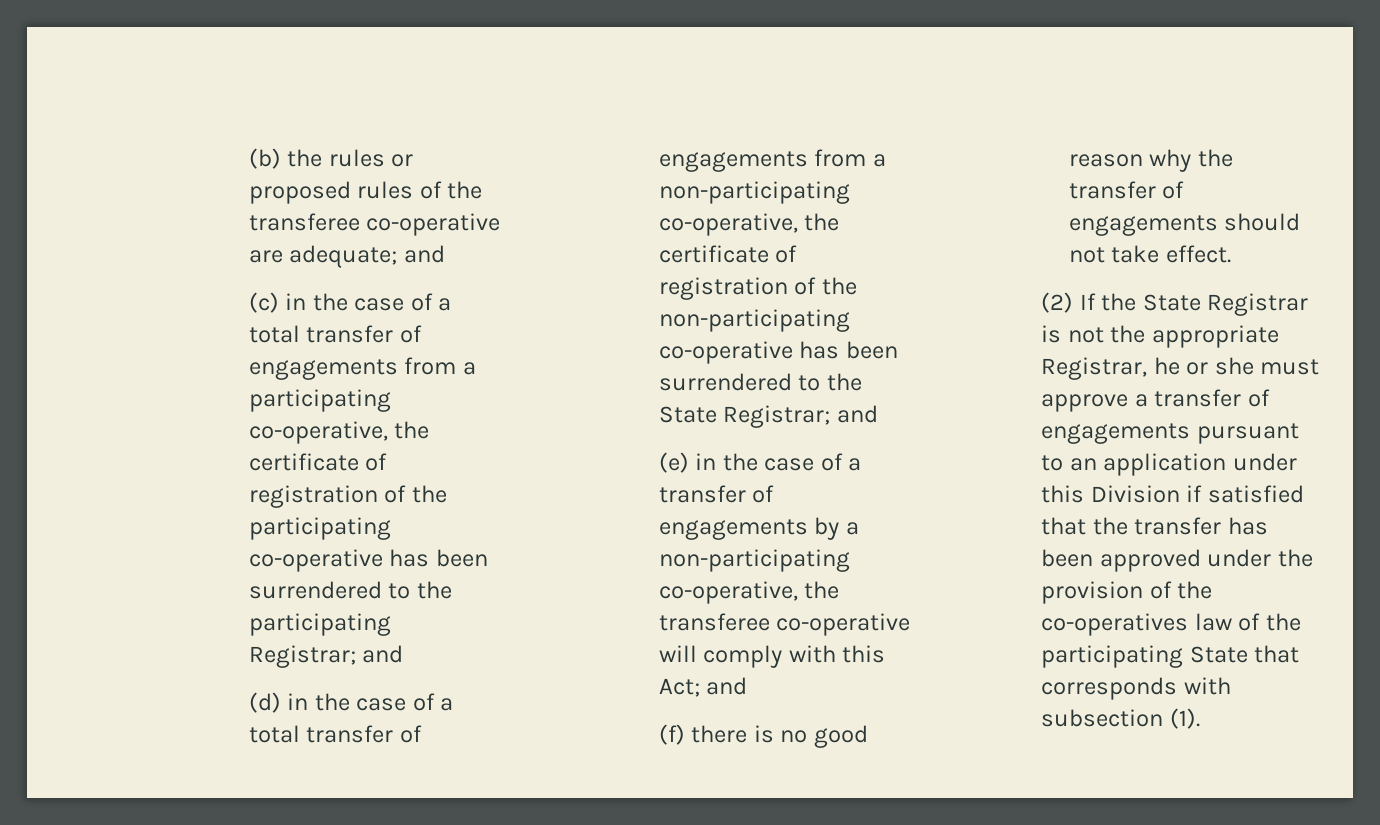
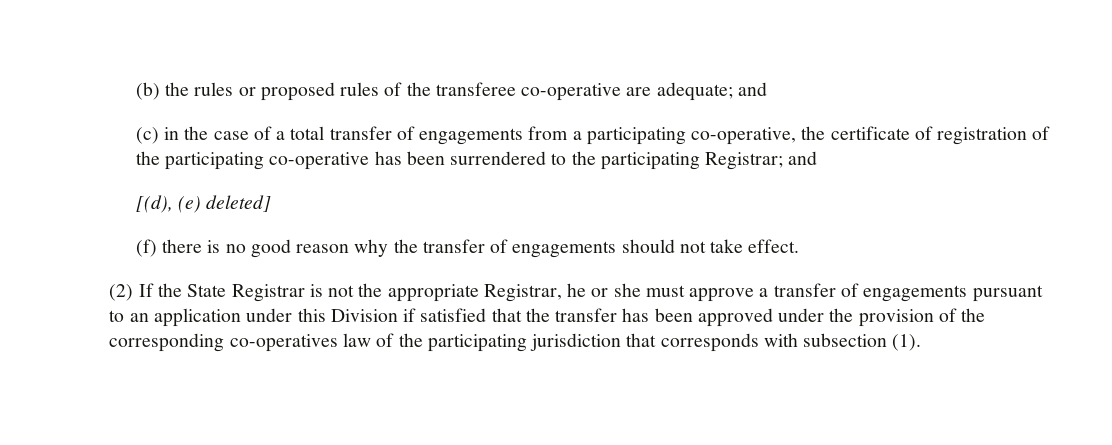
[248,692,453,713] [248,725,422,743] [658,149,886,172] [658,181,850,204] [658,213,840,236] [658,245,798,263] [658,277,857,300] [658,309,850,332] [658,341,898,364] [658,373,862,391] [658,405,878,428] [658,452,861,473] [658,485,775,503] [658,517,859,540] [658,549,850,572] [658,581,840,604] [658,613,911,636] [658,645,886,668] [658,677,748,697] (d) in the case of a total transfer of engagements from a non-participating co-operative, the certificate of registration of the non-participating co-operative has been surrendered to the State Registrar; and // (e) in the case of a transfer of engagements by a non-participating co-operative, the transferee co-operative will comply with this Act; and -> [135,195,272,213] [(d), (e) deleted]
(1213, 590) none -> [109,333,225,352] corresponding
[1189,646,1248,663] State -> [530,333,622,351] jurisdiction

